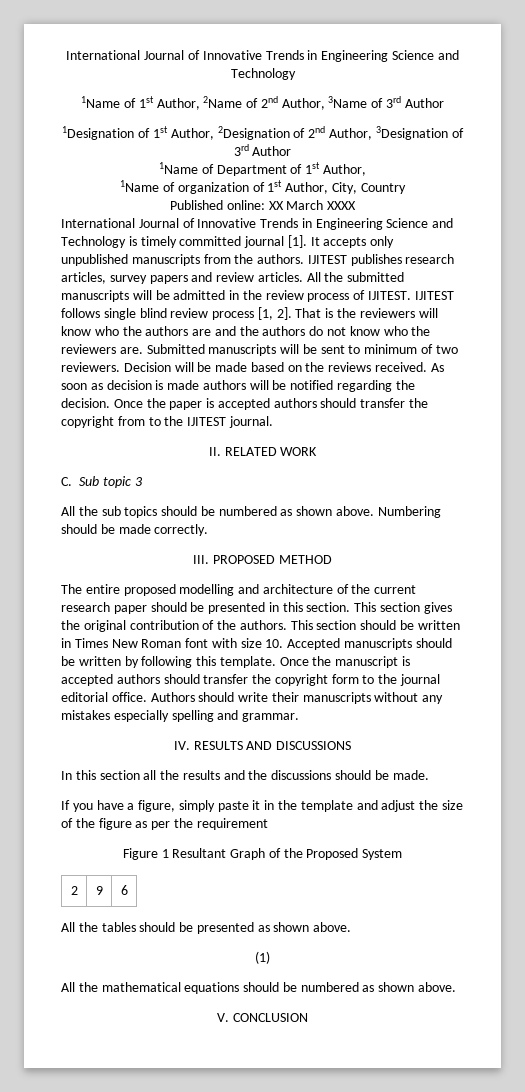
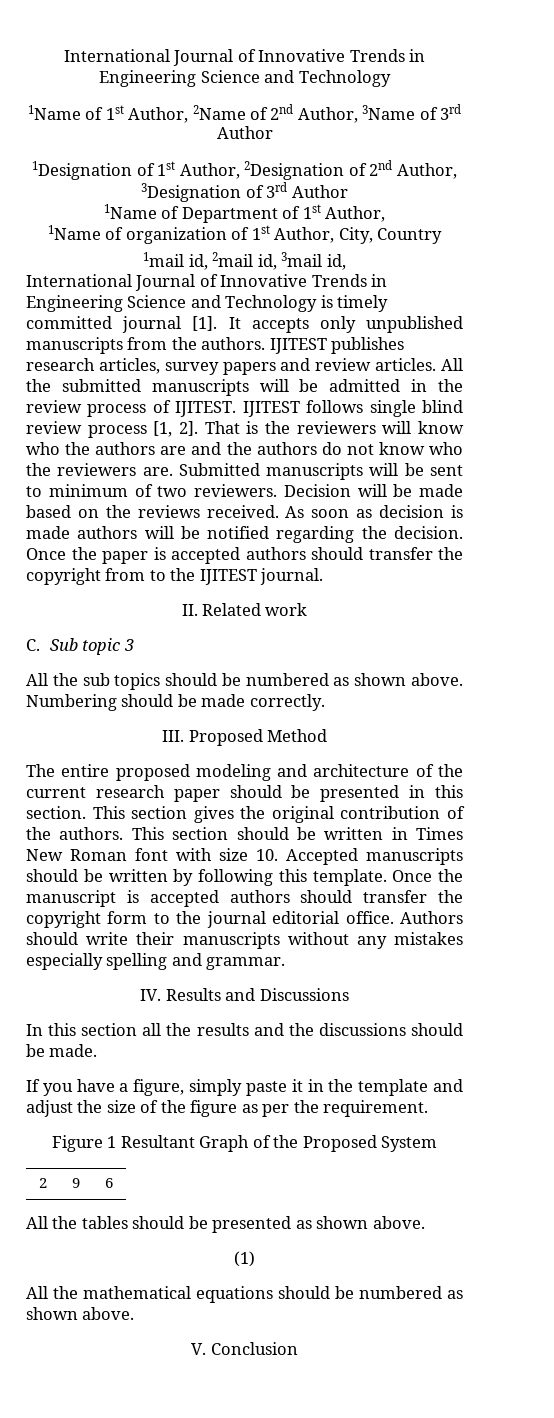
[169,200,357,210] Published online: XX March XXXX -> [143,252,346,270] 1mail id, 2mail id, 3mail id,
[224,447,318,456] RELATED WORK -> [202,603,308,616] Related work
[213,555,332,564] PROPOSED METHOD -> [188,729,327,746] Proposed Method
[179,584,235,596] modelling -> [195,764,271,781] modeling
[193,741,352,750] RESULTS AND DISCUSSIONS -> [165,988,349,1001] Results and Discussions
[196,818,268,830] requirement -> [323,1100,429,1117] requirement.
[232,1013,308,1022] CONCLUSION -> [210,1342,298,1355] Conclusion

